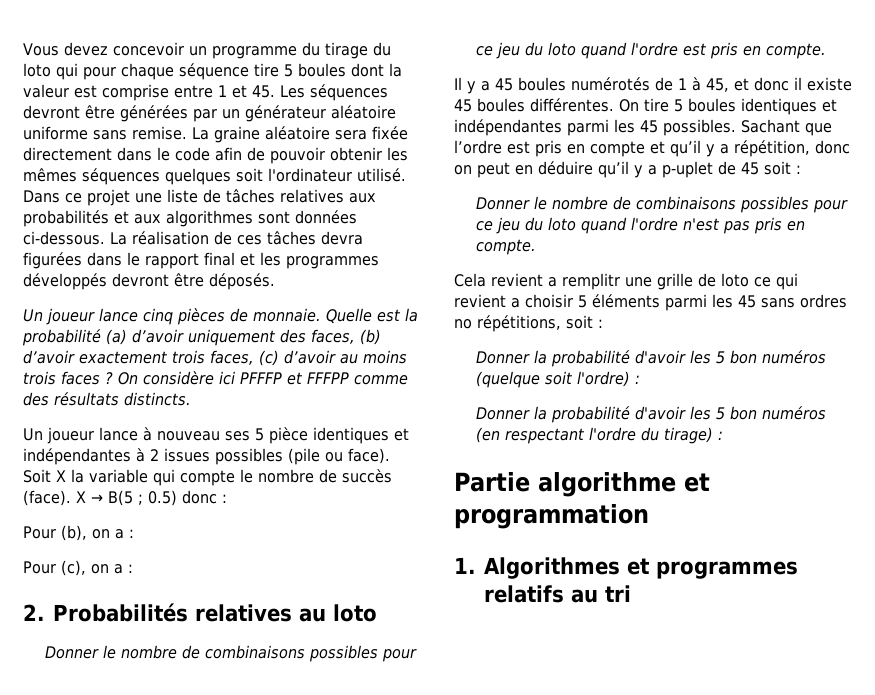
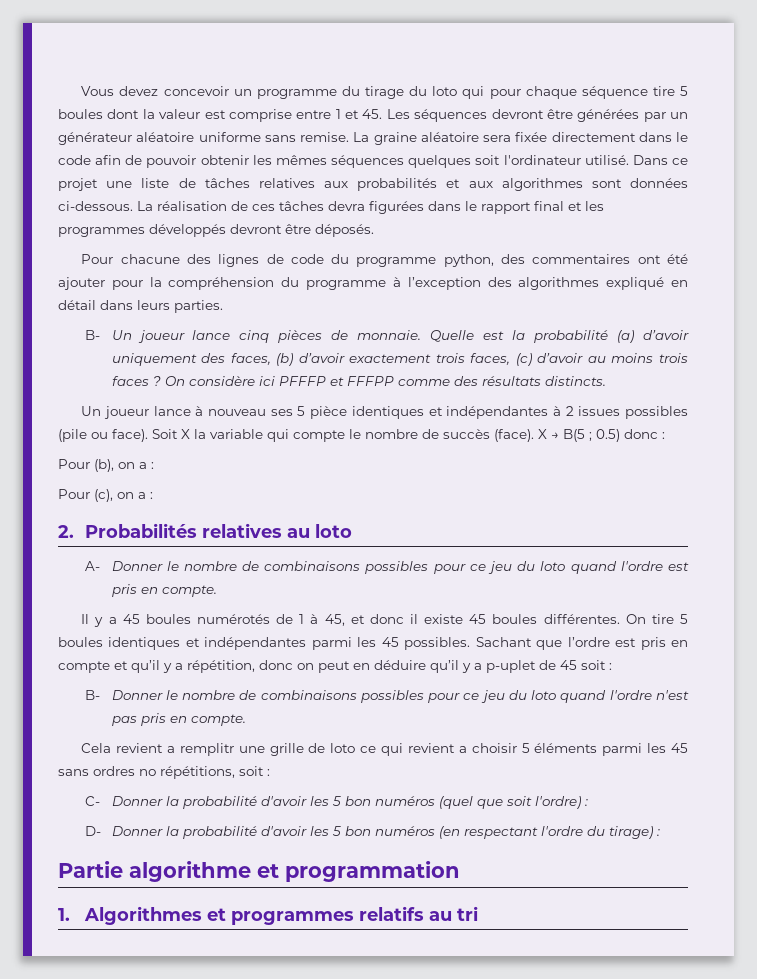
(275, 281) none -> [81,254,688,267] [58,277,688,290] [58,300,223,313] [84,330,100,340] Pour chacune des lignes de code du programme python, des commentaires ont été ajouter pour la compréhension du programme à l’exception des algorithmes expliqué en détail dans leurs parties. // B-
(377, 613) none -> [84,561,100,571] A-
(801, 169) none -> [84,690,100,700] B-
[476,350,827,367] [476,371,541,388] Donner la probabilité d'avoir les 5 bon numéros (quelque -> [84,796,503,809] C- Donner la probabilité d'avoir les 5 bon numéros (quel que
(641, 379) none -> [84,826,101,836] D-

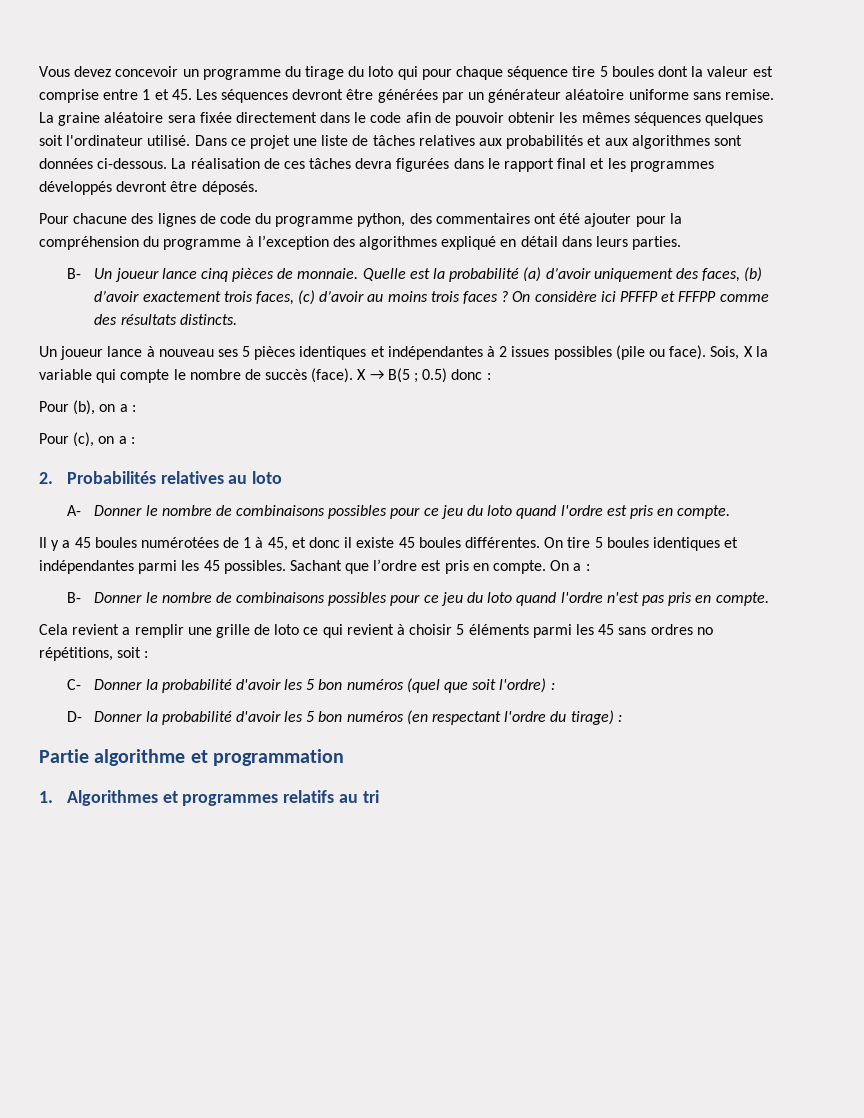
[310,406,348,419] pièce -> [254,346,296,360] pièces
[152,429,178,439] Soit -> [710,346,740,360] Sois,
[196,614,270,624] numérotés -> [140,537,219,548] numérotées
[58,660,606,673] compte et qu’il y a répétition, donc on peut en déduire qu’il y a p-uplet de 45 soit -> [493,560,582,574] compte. On a
[179,743,234,756] remplitr -> [134,624,184,638] remplir
[458,746,467,753] a -> [397,624,406,635] à

